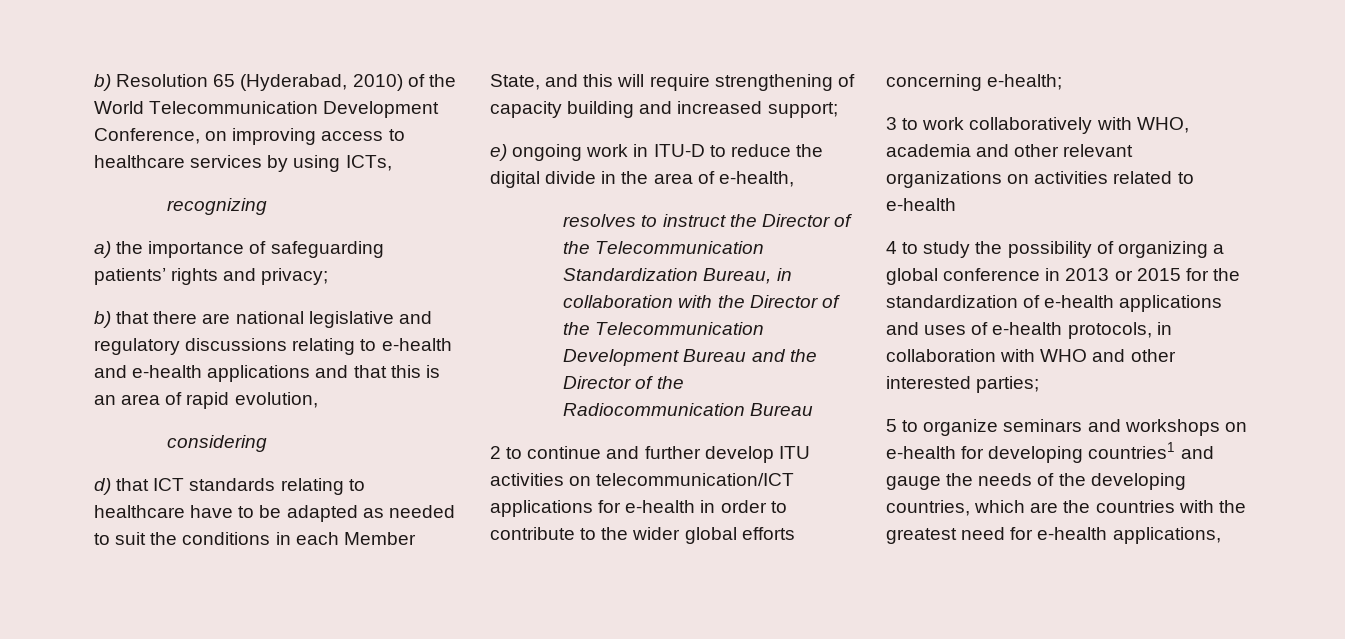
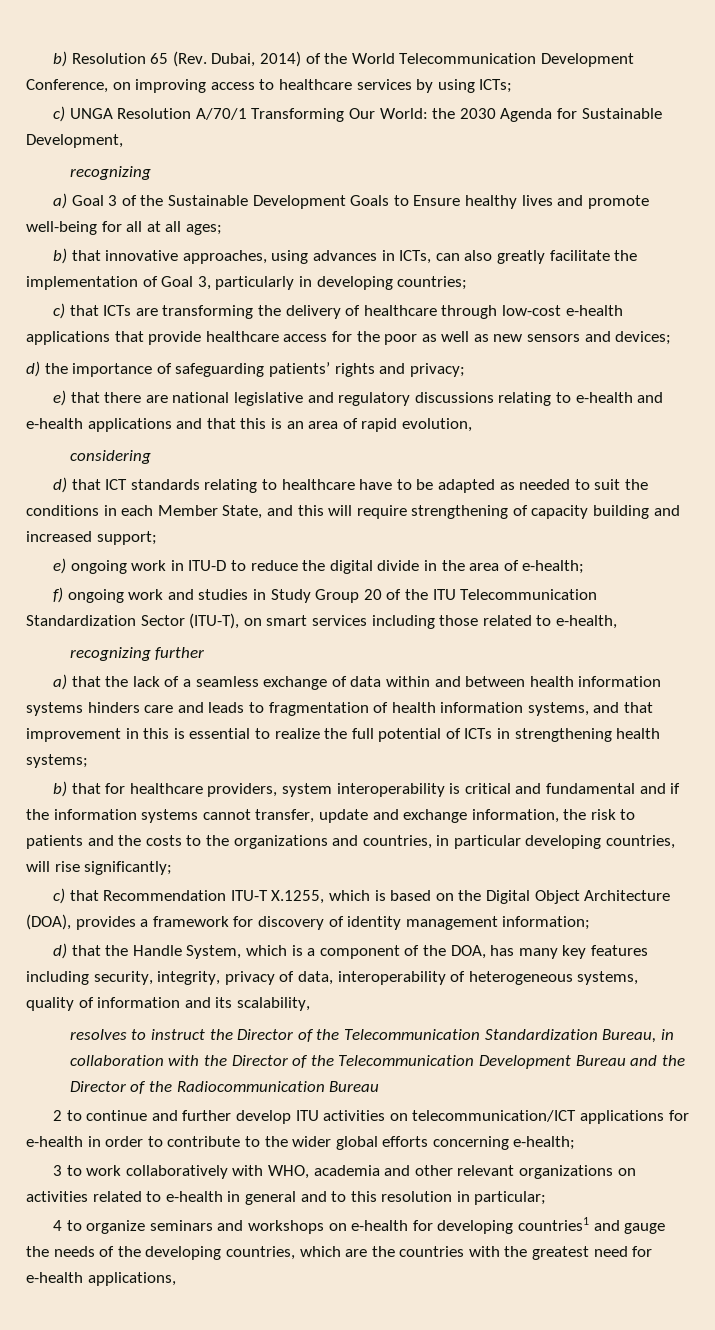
[240,74,403,91] (Hyderabad, 2010) -> [172,51,302,67] (Rev. Dubai, 2014)
[345,155,392,171] [167,198,268,215] [94,241,111,258] ICTs, // recognizing // a) -> [479,79,513,93] [53,106,662,122] [26,134,123,148] [69,166,151,180] [53,193,649,209] [26,221,222,235] [53,248,638,264] [26,276,468,290] [53,303,623,319] [26,331,672,345] [26,361,40,377] ICTs; // c) UNGA Resolution A/70/1 Transforming Our World: the 2030 Agenda for Sustainable Development, // recognizing // a) Goal 3 of the Sustainable Development Goals to Ensure healthy lives and promote well-being for all at all ages; // b) that innovative approaches, using advances in ICTs, can also greatly facilitate the implementation of Goal 3, particularly in developing countries; // c) that ICTs are transforming the delivery of healthcare through low-cost e-health applications that provide healthcare access for the poor as well as new sensors and devices; // d)
[94,311,111,328] b) -> [53,390,67,406] e)
[718,171,794,187] e-health, -> [522,560,585,574] [53,587,598,603] [26,613,617,629] [69,647,205,661] [53,674,662,690] [26,702,654,716] [26,728,661,742] [26,754,88,768] [53,781,681,797] [26,809,636,823] [26,835,676,849] [26,861,173,875] [53,888,671,904] [26,914,591,930] [53,943,648,959] [26,971,639,985] [26,997,310,1011] e-health; // f) ongoing work and studies in Study Group 20 of the ITU Telecommunication Standardization Sector (ITU-T), on smart services including those related to e-health, // recognizing further // a) that the lack of a seamless exchange of data within and between health information systems hinders care and leads to fragmentation of health information systems, and that improvement in this is essential to realize the full potential of ICTs in strengthening health systems; // b) that for healthcare providers, system interoperability is critical and fundamental and if the information systems cannot transfer, update and exchange information, the risk to patients and the costs to the organizations and countries, in particular developing countries, will rise significantly; // c) that Recommendation ITU-T X.1255, which is based on the Digital Object Architecture (DOA), provides a framework for discovery of identity management information; // d) that the Handle System, which is a component of the DOA, has many key features including security, integrity, privacy of data, interoperability of heterogeneous systems, quality of information and its scalability,
[886,241,1224,258] [886,268,1240,285] [886,295,1223,312] [886,322,1172,339] [886,349,1176,362] [886,376,1040,393] [886,419,897,432] // 4 to study the possibility of organizing a global conference in 2013 or 2015 for the standardization of e-health applications and uses of e-health protocols, in collaboration with WHO and other interested parties; // 5 -> [227,1191,547,1205] [53,1220,63,1231] in general and to this resolution in particular; // 4

